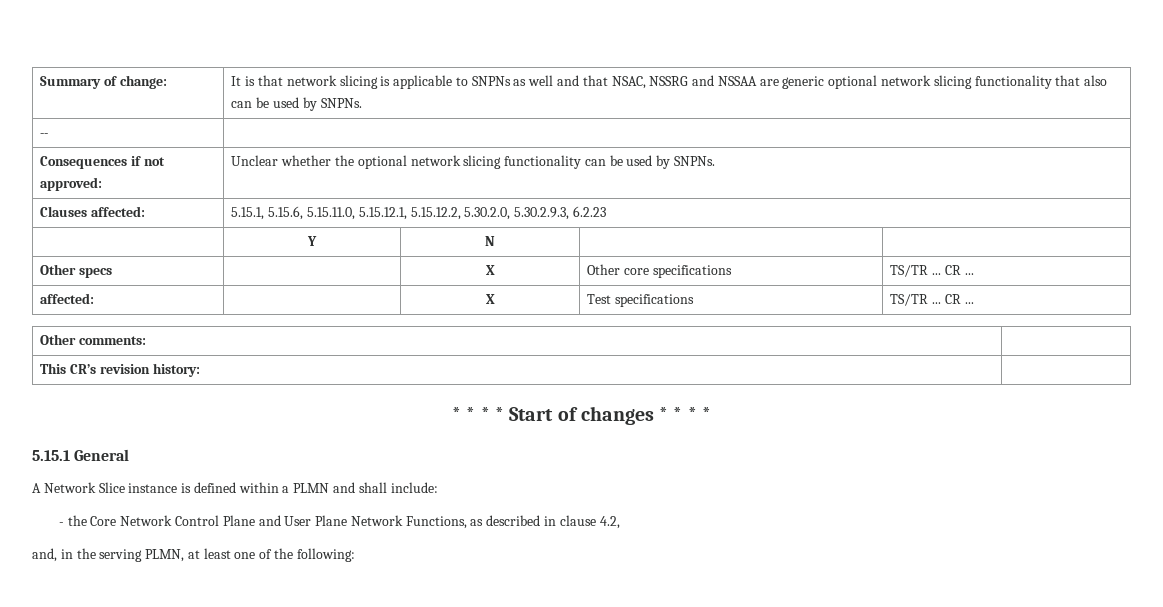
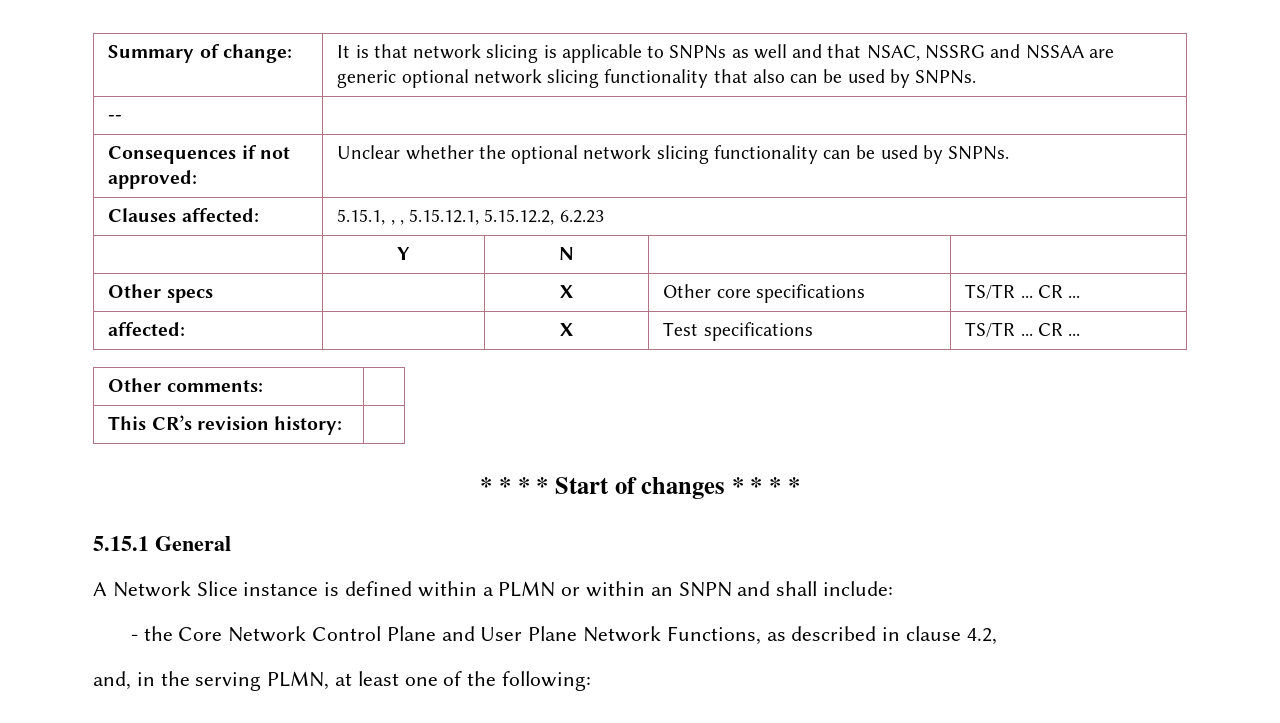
[268,206,570,220] 5.15.6, 5.15.11.0, 5.15.12.1, 5.15.12.2, 5.30.2.0, 5.30.2.9.3, -> [390,209,555,225] , , 5.15.12.1, 5.15.12.2,
(330, 488) none -> [561,581,732,597] or within an SNPN

